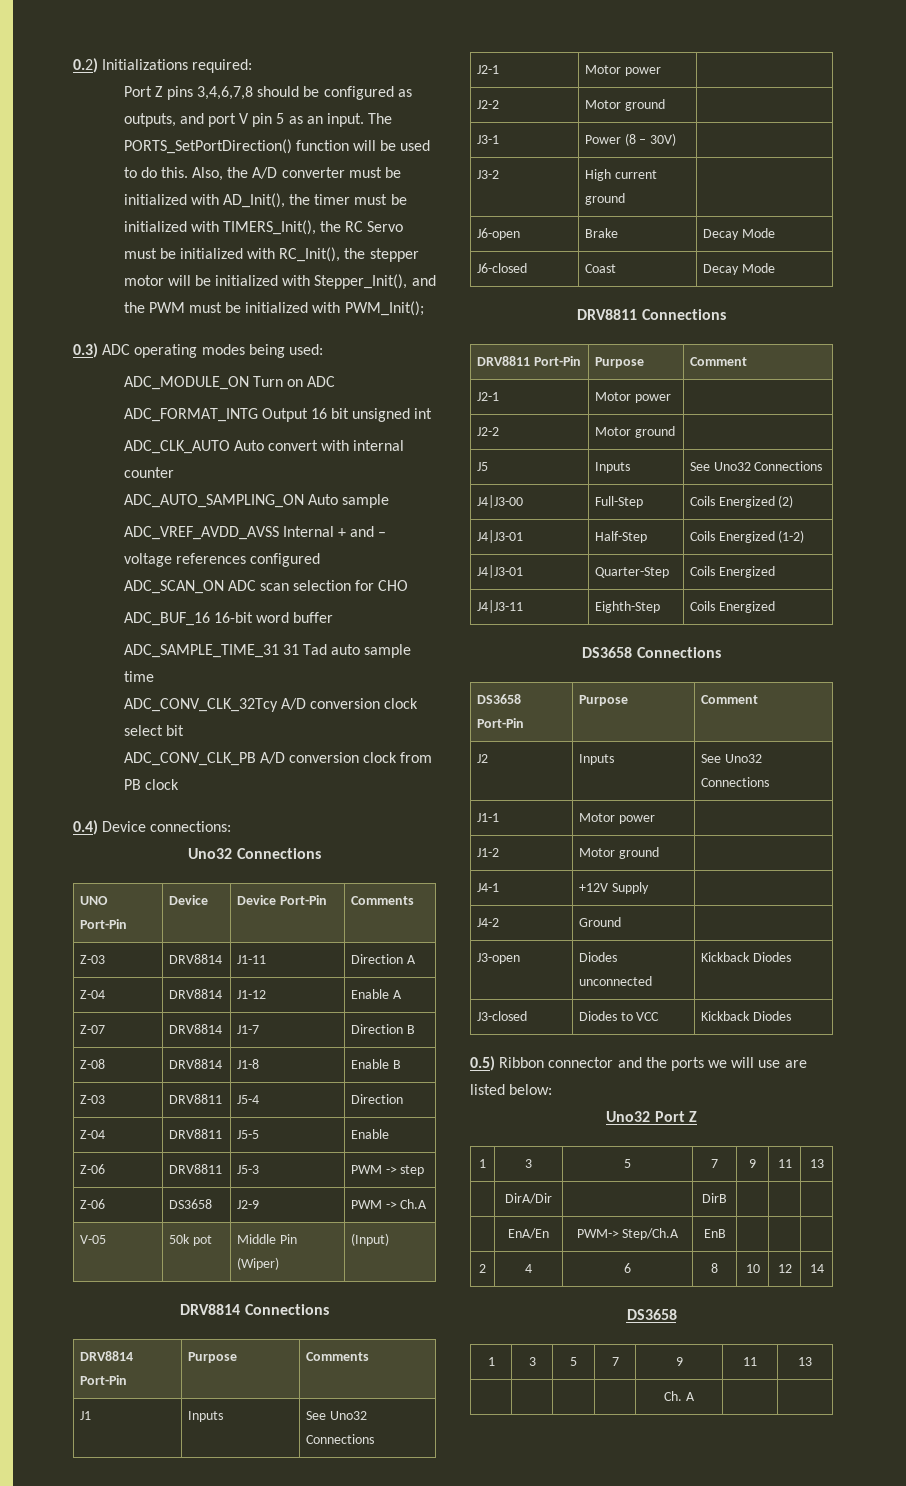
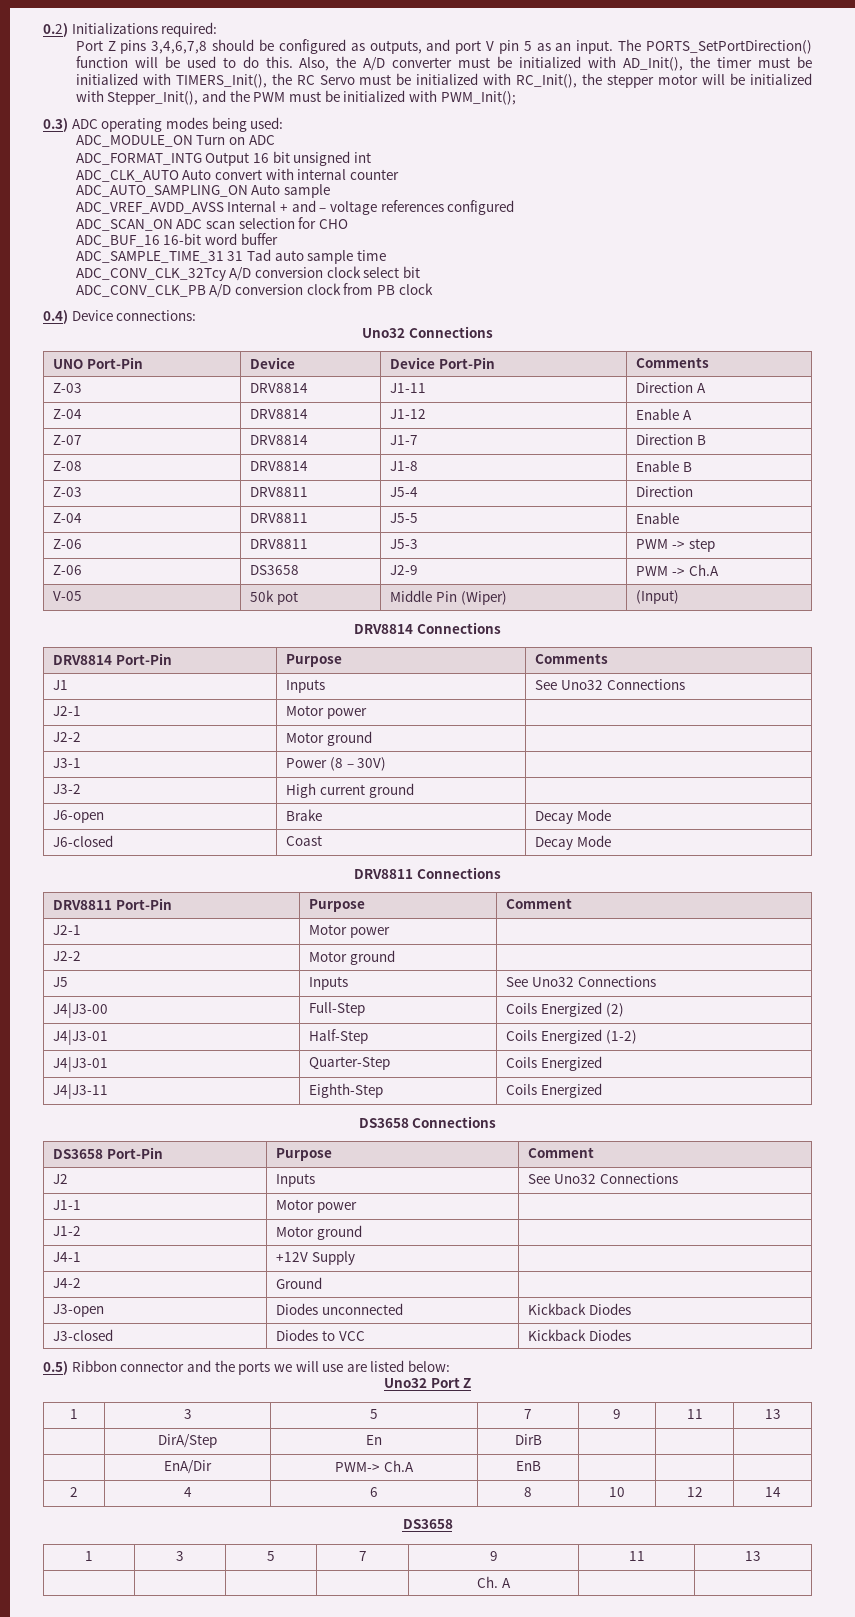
[505,1193,552,1204] DirA/Dir | -> [158,1434,217,1448] [366,1435,382,1445] DirA/Step | En
[508,1228,549,1239] EnA/En -> [164,1460,212,1474] EnA/Dir
[622,1228,680,1240] Step/Ch.A -> [383,1460,414,1472] Ch.A

